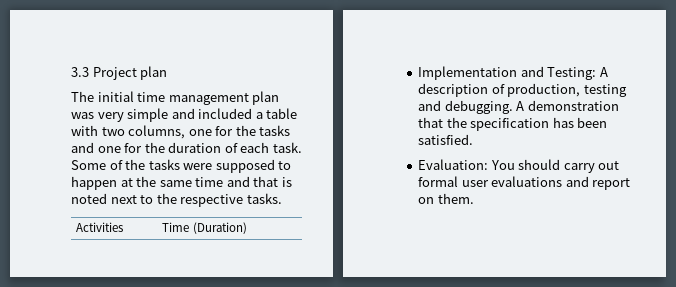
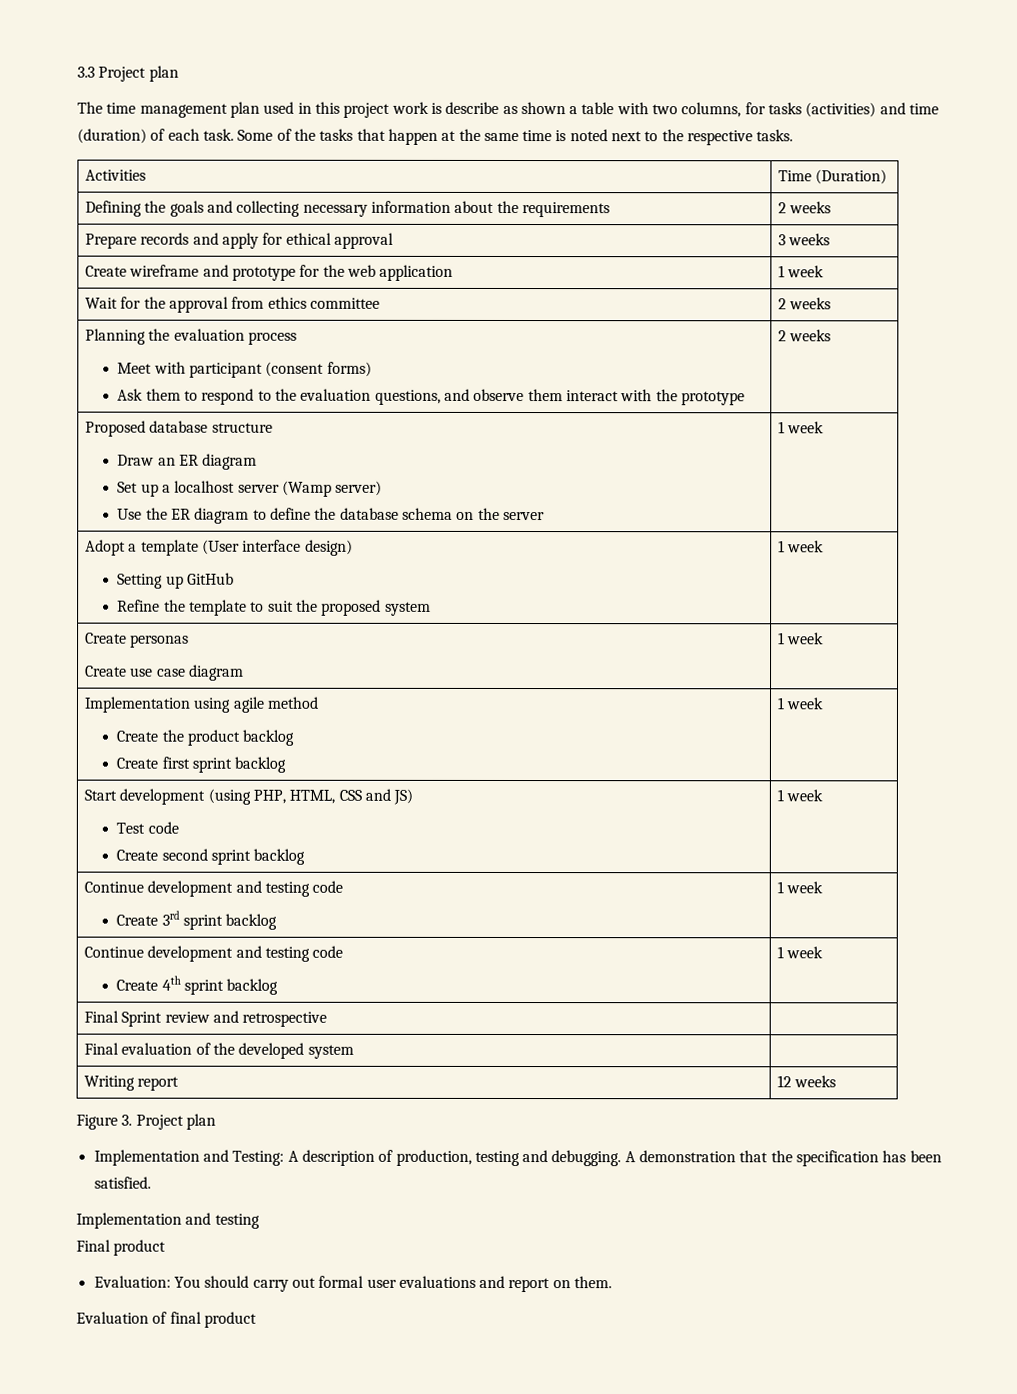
[97,91,134,102] initial -> (103, 107) none
[71,108,253,122] was very simple and included -> [263,101,566,118] used in this project work is describe as shown
[188,125,291,136] [71,142,222,153] one for the tasks and one for the duration -> [744,102,940,118] [77,128,147,144] for tasks (activities) and time (duration)
[183,159,292,173] were supposed to -> [356,128,386,141] that
[226,176,279,187] and that -> (553, 136) none
(247, 228) none -> [84,200,610,218] [777,201,832,214] [84,232,394,249] [777,233,831,246] [84,264,454,281] [777,265,825,278] [84,296,380,313] [777,297,832,310] [84,328,297,345] [117,361,372,378] [117,388,745,406] [777,329,832,342] [84,420,273,437] [117,453,258,470] [117,480,383,497] [117,507,545,524] [777,421,825,434] [84,539,353,556] [117,572,234,589] [117,599,431,616] [777,540,825,553] [84,632,190,648] [84,664,244,681] [777,632,825,645] [83,696,319,713] [116,729,295,746] [116,756,287,773] [776,697,824,710] [83,788,414,805] [116,821,179,834] [116,848,306,865] [776,789,824,802] [83,880,344,897] [116,910,278,930] [776,881,824,894] [83,945,344,962] [116,975,279,995] [776,946,824,959] [83,1010,328,1027] [83,1042,354,1059] [83,1075,180,1091] [776,1075,837,1088] [76,1113,216,1130] // Defining the goals and collecting necessary information about the requirements | 2 weeks // Prepare records and apply for ethical approval | 3 weeks // Create wireframe and prototype for the web application | 1 week // Wait for the approval from ethics committee | 2 weeks // Planning the evaluation process // Meet with participant (consent forms) // Ask them to respond to the evaluation questions, and observe them interact with the prototype | 2 weeks // Proposed database structure // Draw an ER diagram // Set up a localhost server (Wamp server) // Use the ER diagram to define the database schema on the server | 1 week // Adopt a template (User interface design) // Setting up GitHub // Refine the template to suit the proposed system | 1 week // Create personas // Create use case diagram | 1 week // Implementation using agile method // Create the product backlog // Create first sprint backlog | 1 week // Start development (using PHP, HTML, CSS and JS) // Test code // Create second sprint backlog | 1 week // Continue development and testing code // Create 3rd sprint backlog | 1 week // Continue development and testing code // Create 4th sprint backlog | 1 week // Final Sprint review and retrospective | // Final evaluation of the developed system | // Writing report | 12 weeks // Figure 3. Project plan
(474, 139) none -> [76,1212,260,1229] [76,1239,167,1256] // Implementation and testing // Final product
(474, 198) none -> [76,1311,257,1328] // Evaluation of final product

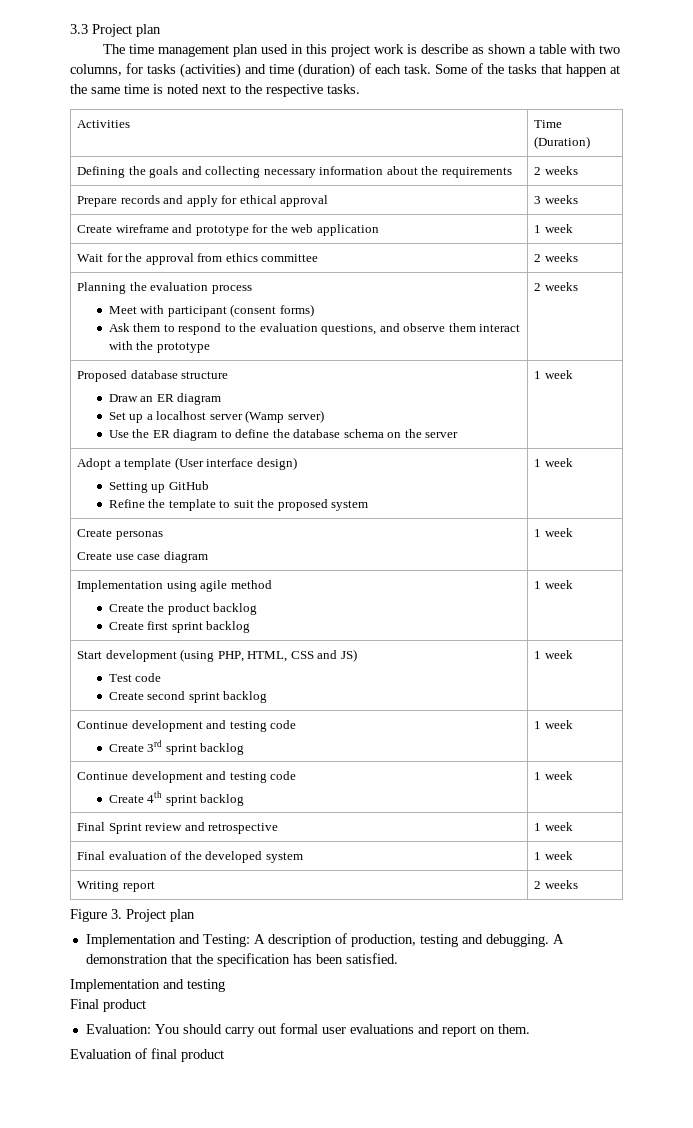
(328, 1019) none -> [534,822,573,831] 1 week
(354, 1051) none -> [534,851,573,860] 1 week
[776,1075,792,1088] 12 -> [534,881,542,889] 2

